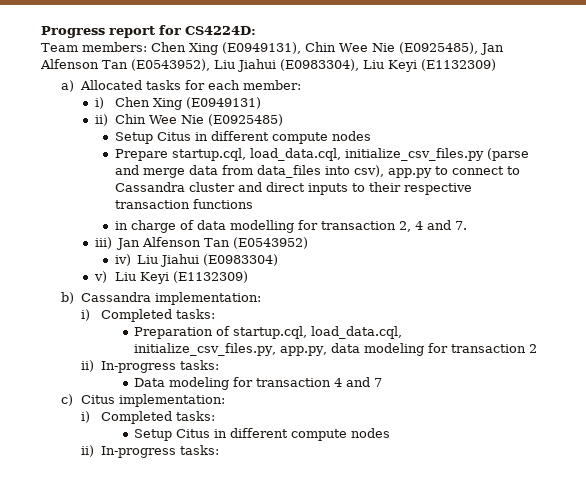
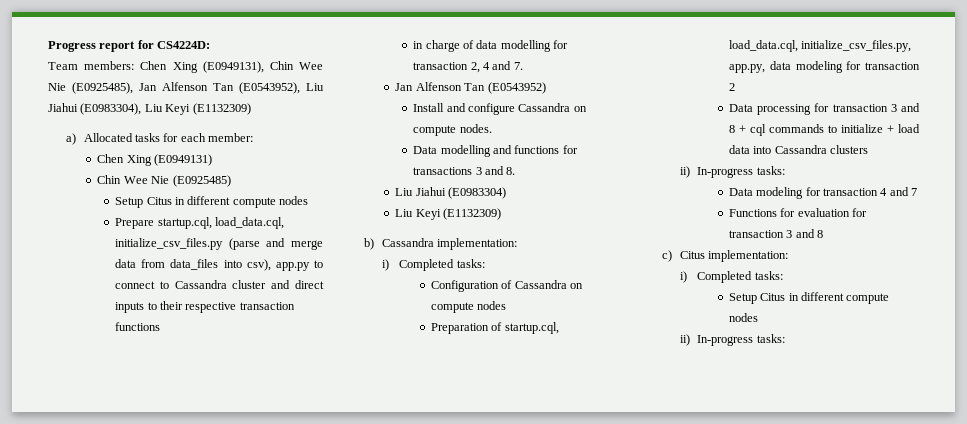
[94,97,104,109] i) -> (254, 137) none
[94,114,108,126] ii) -> (213, 160) none
[94,237,112,249] iii) -> (523, 66) none
[114,254,131,266] iv) -> [413,103,587,115] [413,124,492,136] [413,145,578,157] [413,166,516,175] Install and configure Cassandra on compute nodes. // Data modelling and functions for transactions 3 and 8. //
[93,271,107,283] v) -> (507, 193) none
(215, 314) none -> [430,280,584,292] [430,301,507,313] // Configuration of Cassandra on compute nodes
(538, 348) none -> [728,103,920,115] [728,124,920,136] [728,145,869,154] // Data processing for transaction 3 and 8 + cql commands to initialize + load data into Cassandra clusters
(383, 382) none -> [728,208,868,217] [728,229,824,238] // Functions for evaluation for transaction 3 and 8

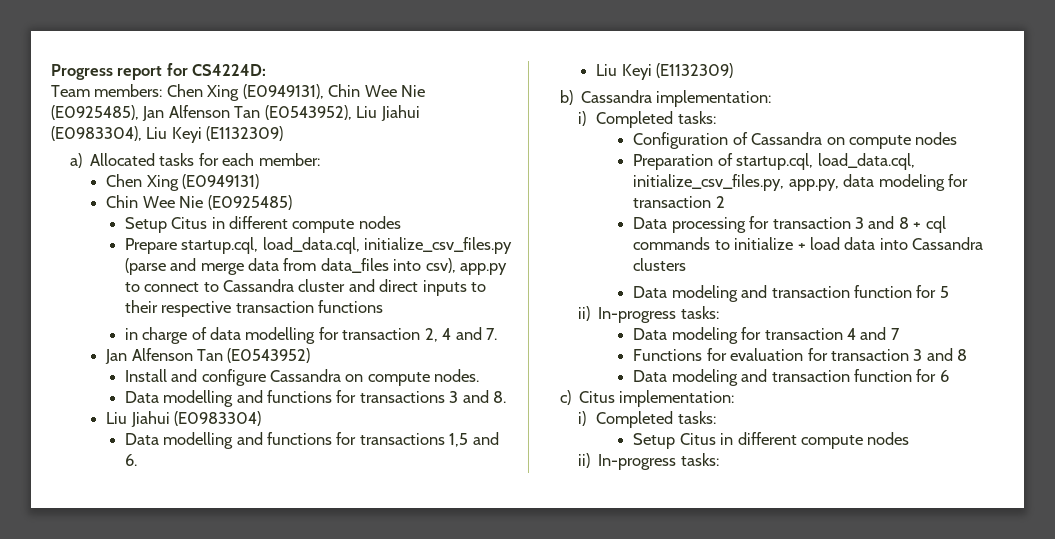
(507, 193) none -> [124,432,499,449] [124,454,137,466] // Data modelling and functions for transactions 1,5 and 6.
(869, 149) none -> [633,285,949,302] // Data modeling and transaction function for 5
(824, 234) none -> [633,369,949,386] // Data modeling and transaction function for 6

